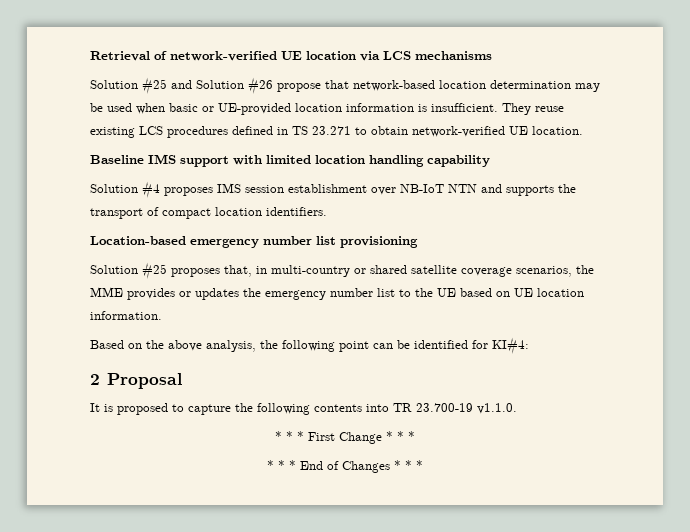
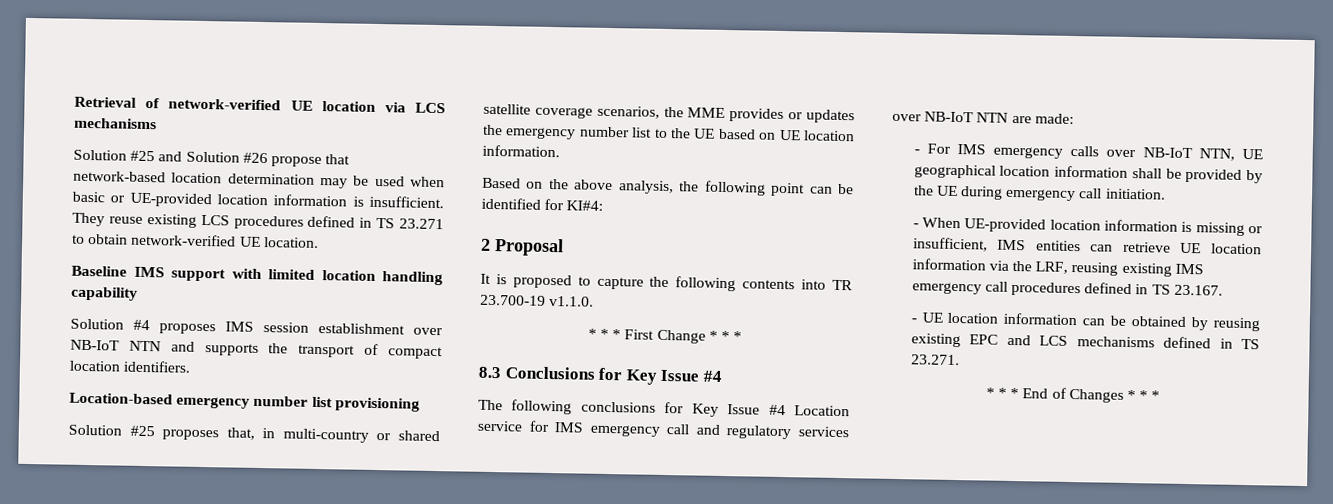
(415, 436) none -> [478,366,722,385] [478,399,850,417] [477,420,850,440] [892,111,1074,125] [913,143,1263,161] [913,164,1263,184] [913,185,1166,202] [912,217,1263,236] [912,237,1262,255] [911,258,1204,277] [911,281,1223,297] [910,312,1260,332] [910,333,1260,350] [910,354,960,366] // 8.3 Conclusions for Key Issue #4 // The following conclusions for Key Issue #4 Location service for IMS emergency call and regulatory services over NB-IoT NTN are made: // - For IMS emergency calls over NB-IoT NTN, UE geographical location information shall be provided by the UE during emergency call initiation. // - When UE-provided location information is missing or insufficient, IMS entities can retrieve UE location information via the LRF, reusing existing IMS emergency call procedures defined in TS 23.167. // - UE location information can be obtained by reusing existing EPC and LCS mechanisms defined in TS 23.271.

